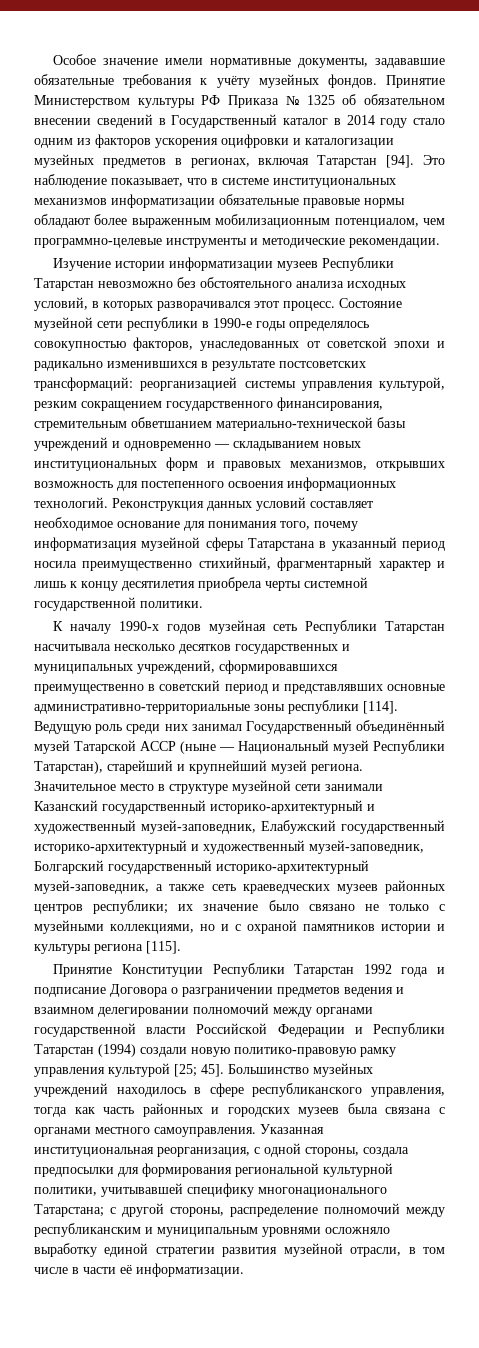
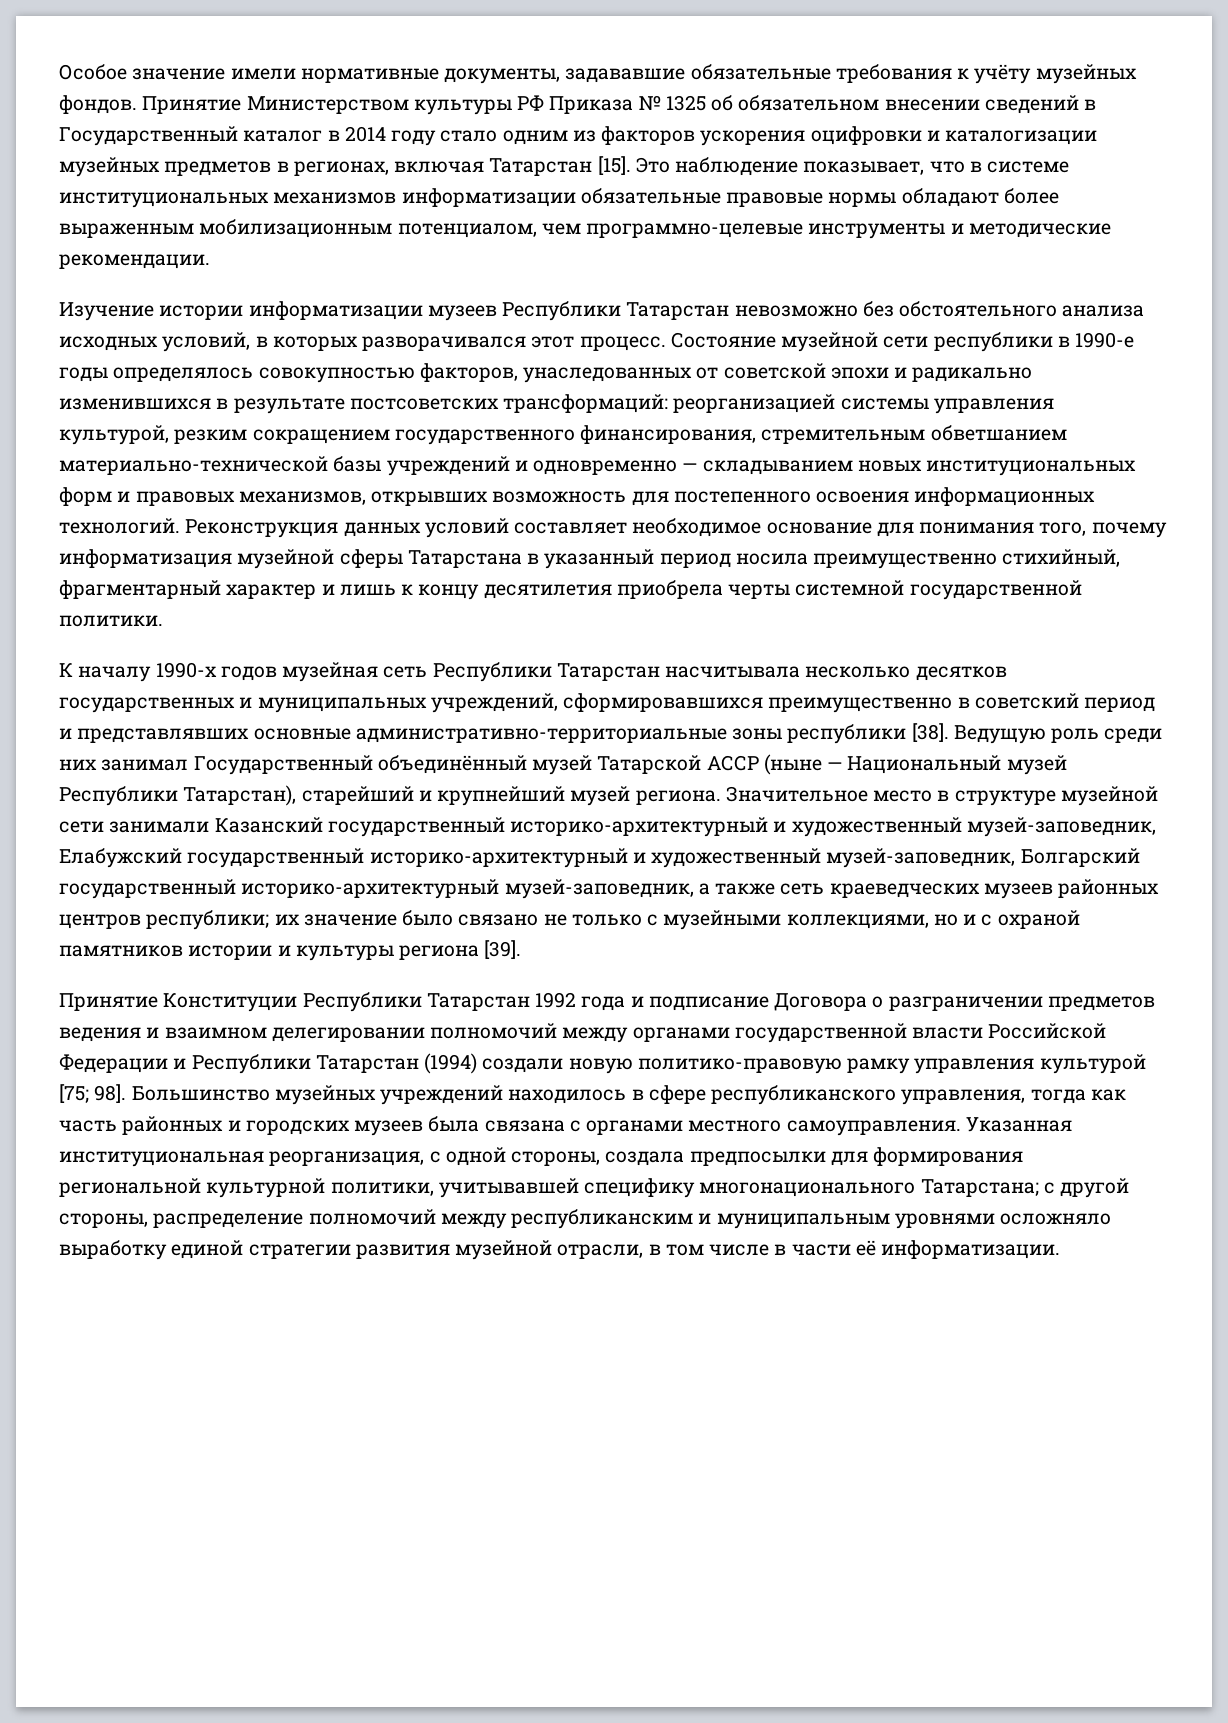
[386,155,415,168] [94]. -> [597,156,631,175] [15].
[363,701,398,714] [114]. -> [911,723,949,742] [38].
[146,941,181,954] [115]. -> [484,940,522,959] [39].
[174,1064,224,1077] [25; 45]. -> [59,1084,127,1103] [75; 98].

